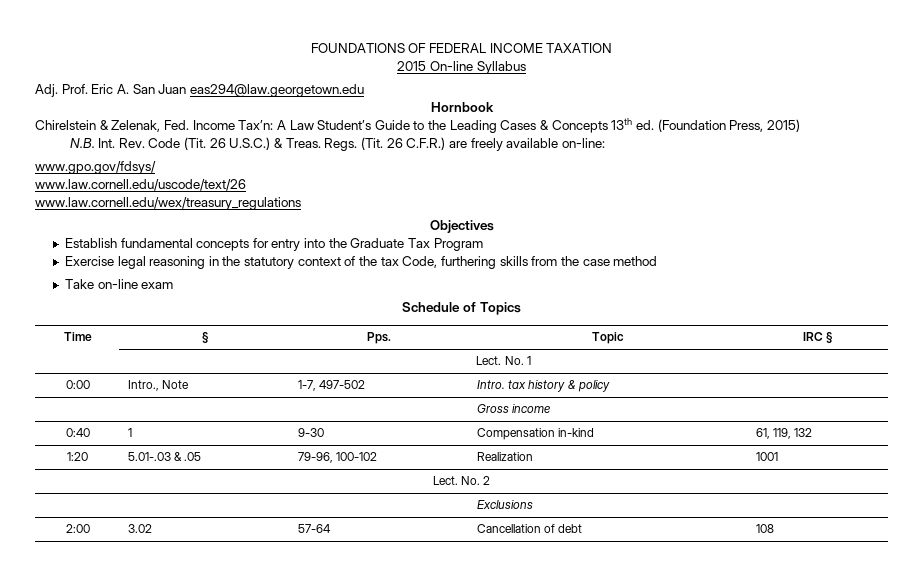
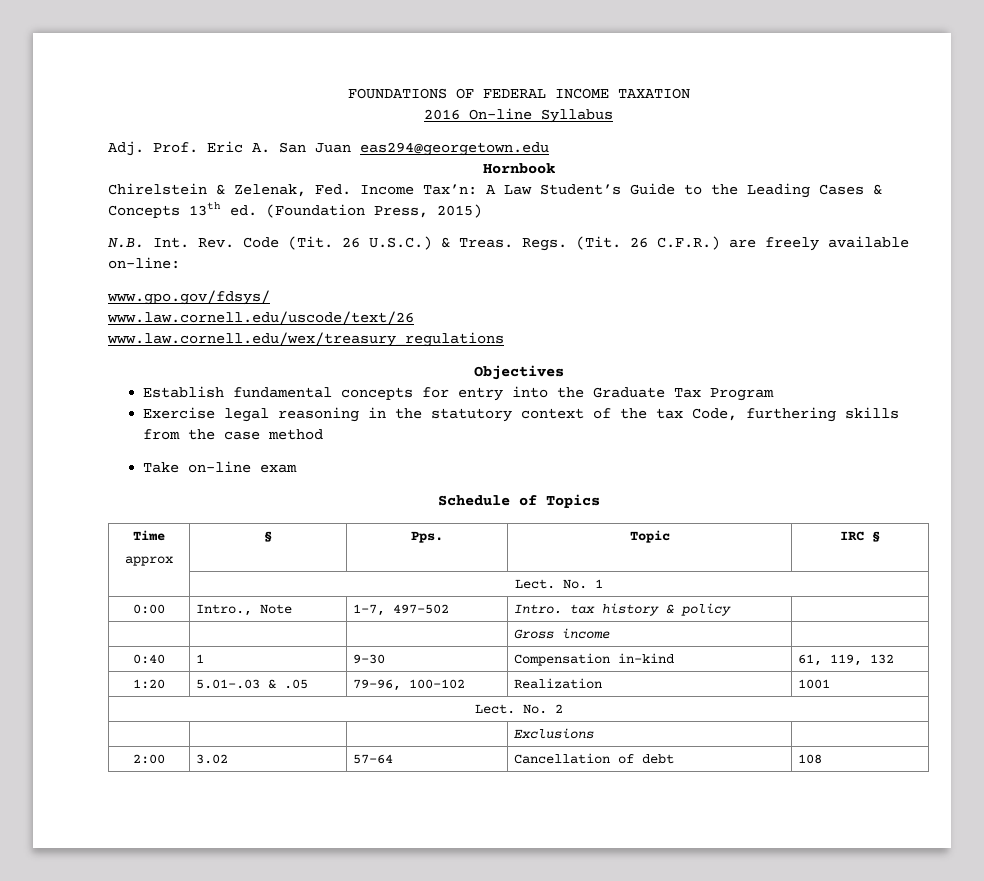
[397,61,427,71] 2015 -> [424,109,460,120] 2016
[189,84,364,97] eas294@law.georgetown.edu -> [360,142,549,156] eas294@georgetown.edu
(92, 336) none -> [125,556,173,566] // approx

